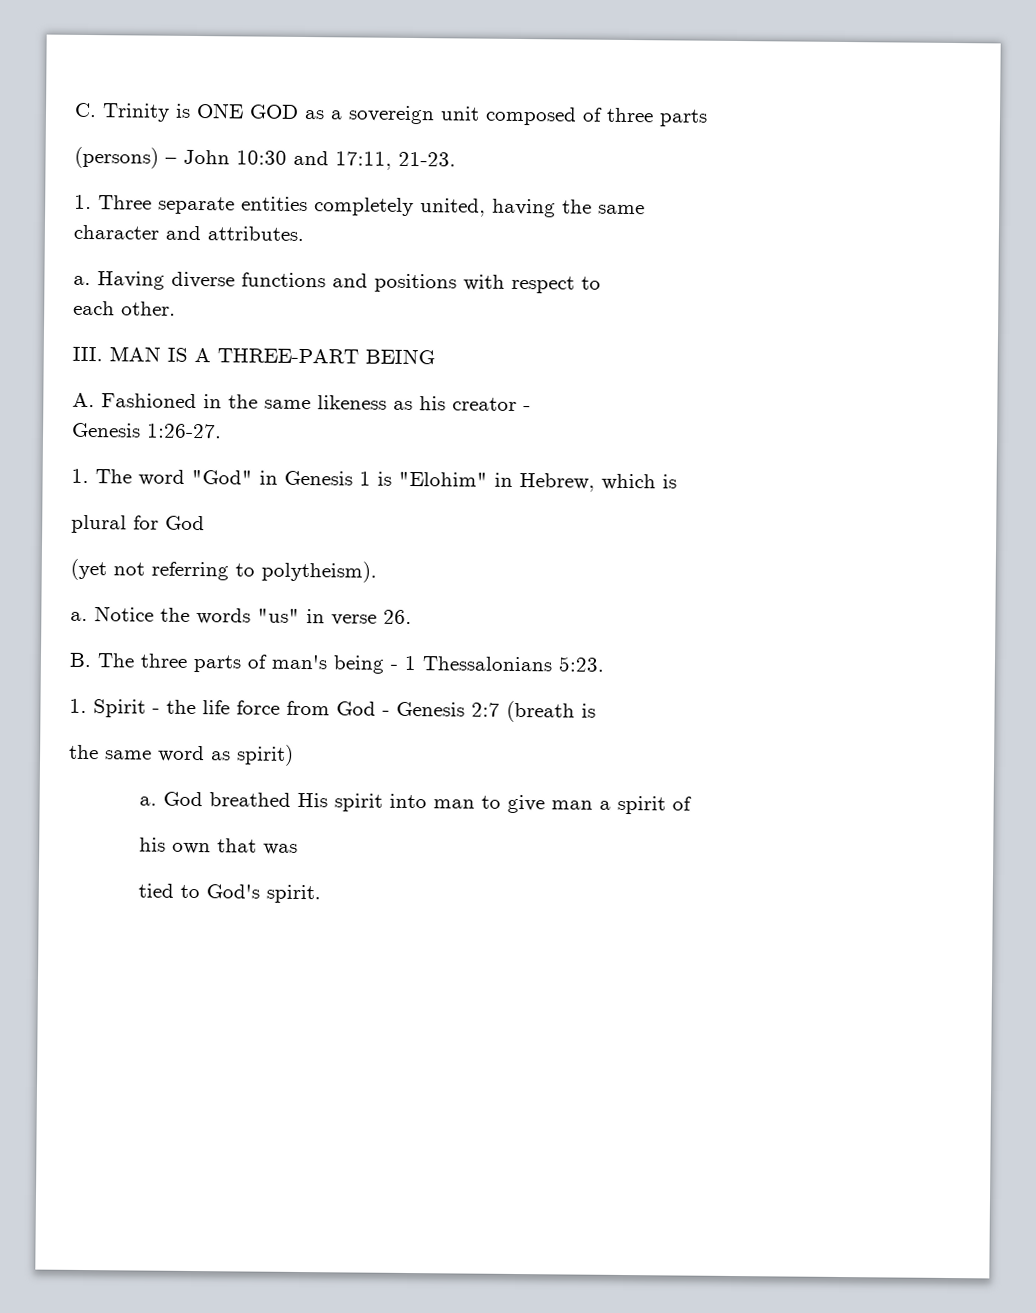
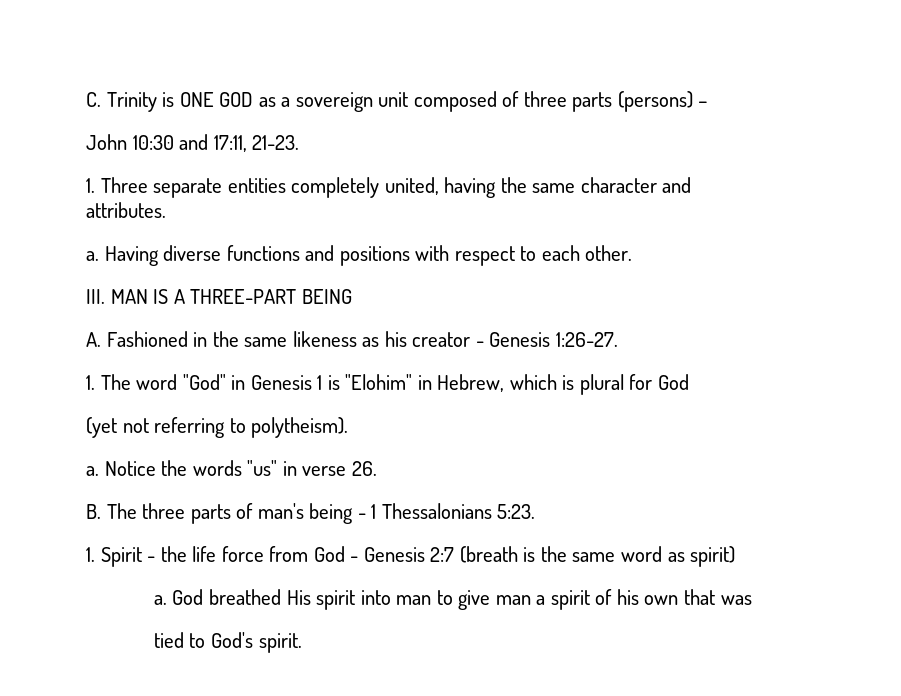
(708, 118) // -> (613, 102) none
(177, 160) none -> (709, 104) //
(645, 209) // -> (576, 188) none
(201, 233) none -> (692, 185) //
(601, 283) // -> (537, 253) none
(531, 409) // -> (484, 344) none
(677, 481) // -> (575, 382) none
(596, 710) // -> (536, 554) none
(692, 803) // -> (613, 597) none

